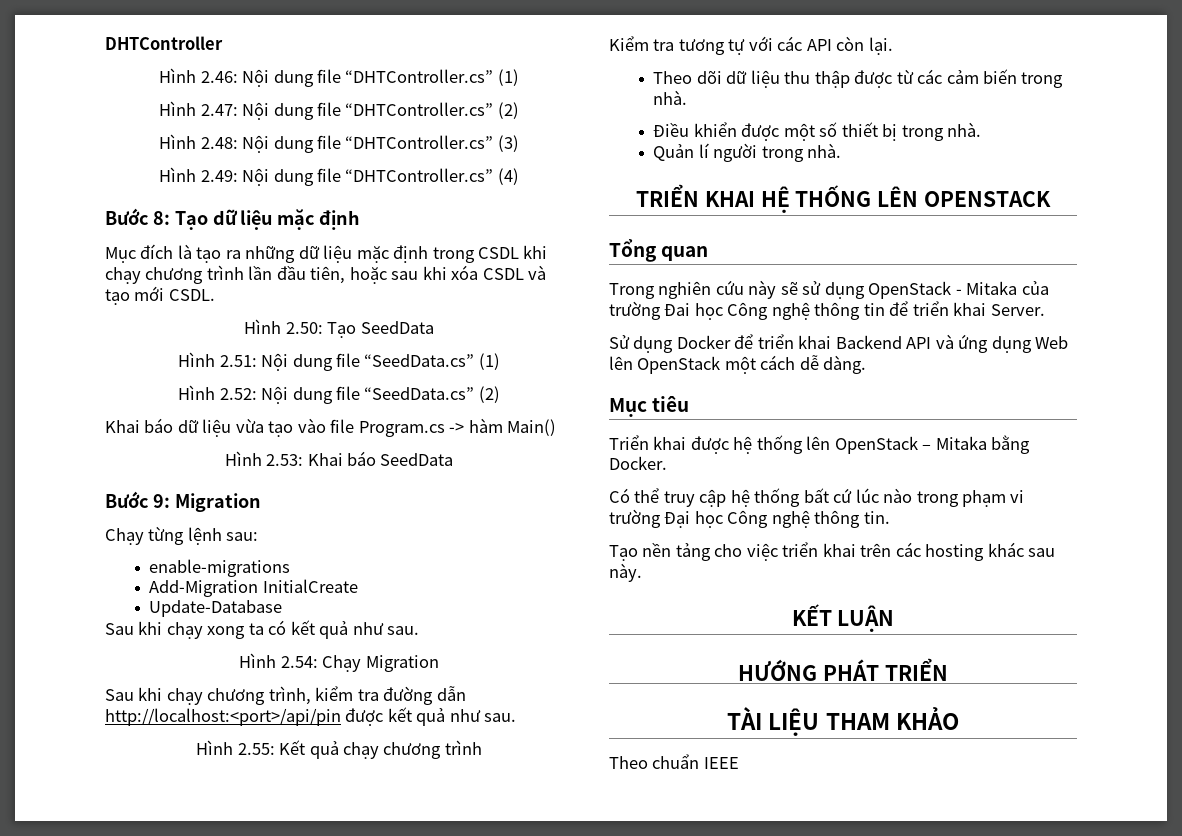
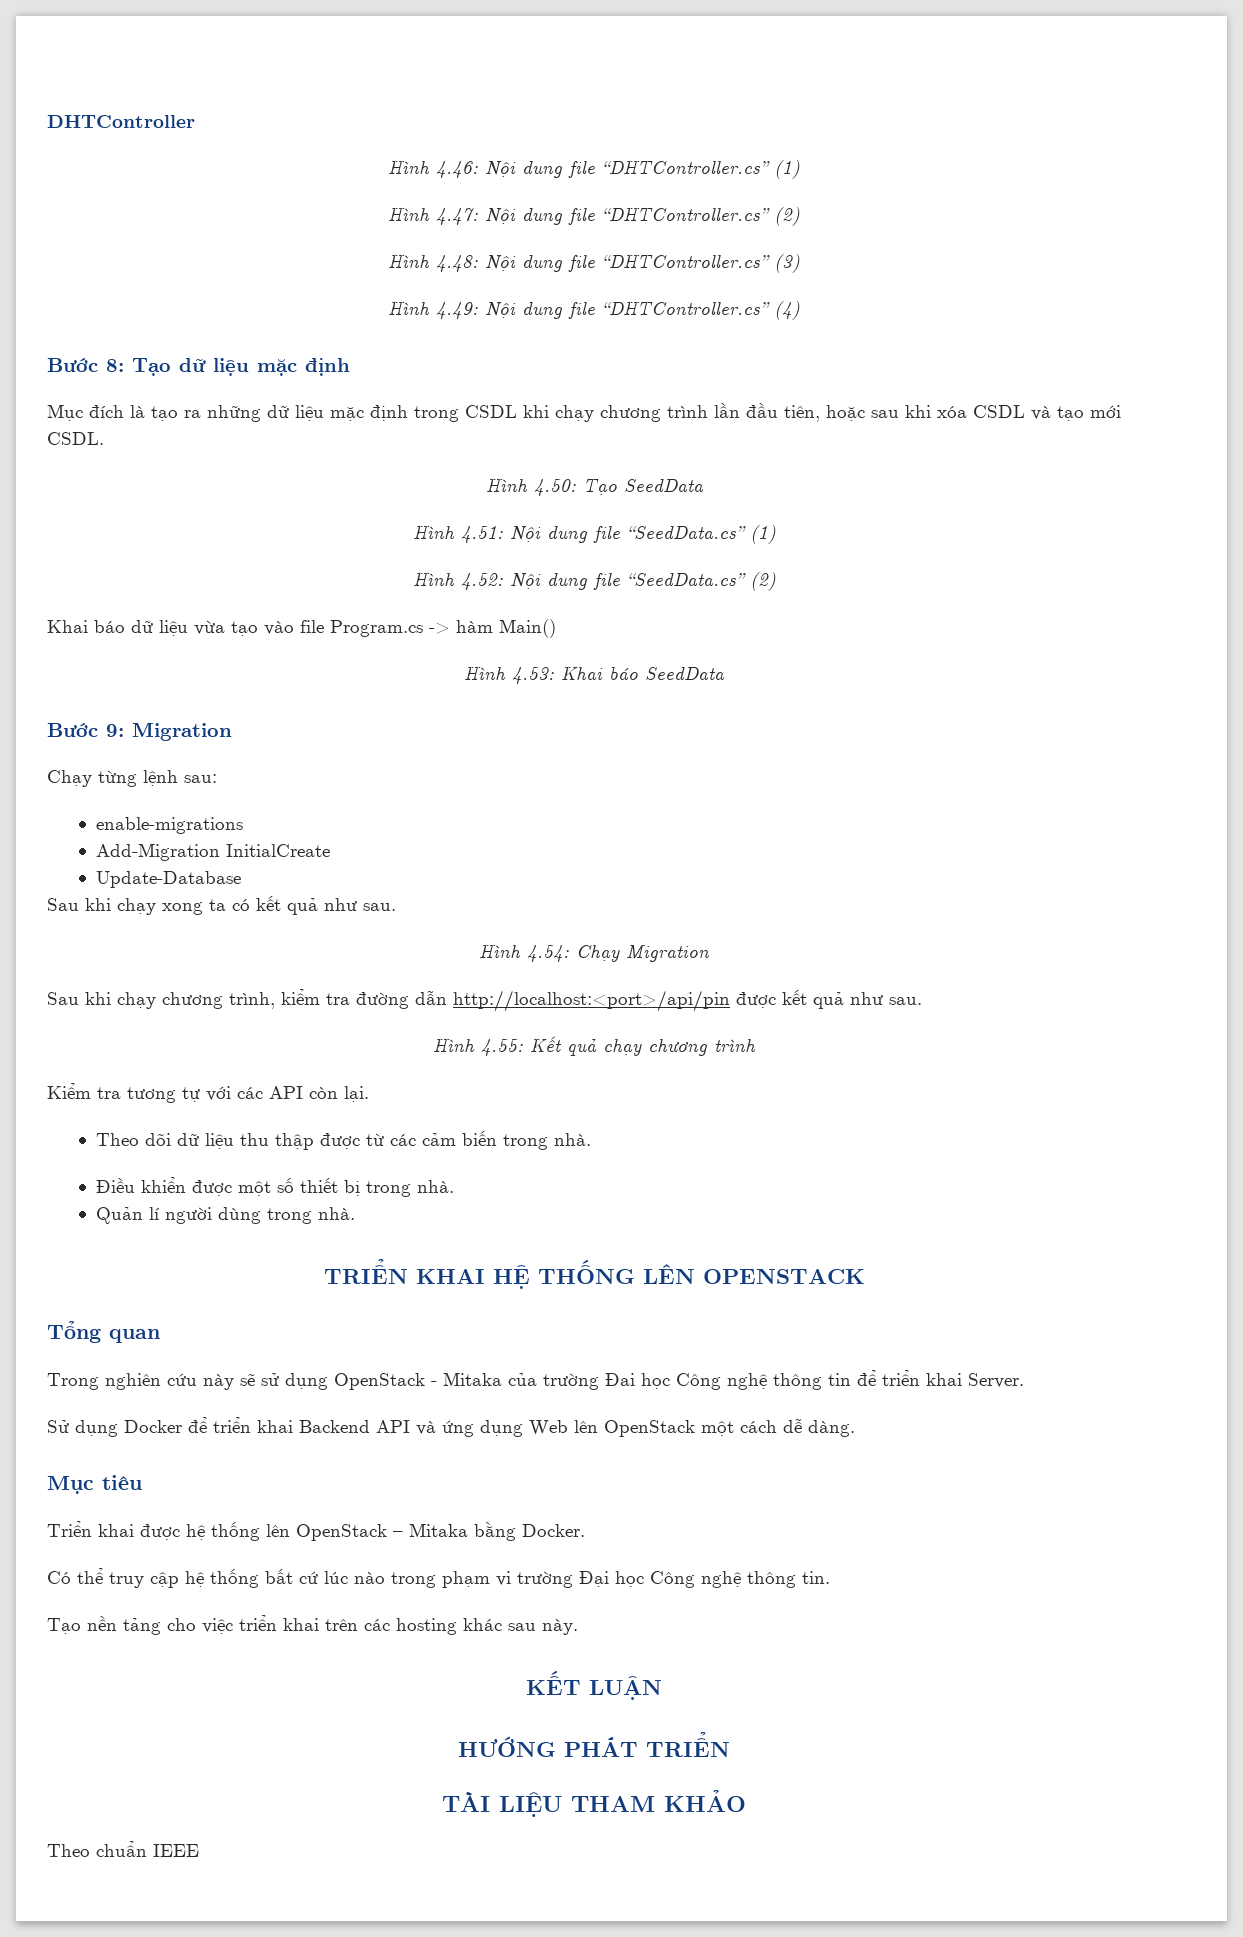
[200,71,238,83] 2.46: -> [436,161,478,178] 4.46:
[200,104,238,116] 2.47: -> [436,208,478,225] 4.47:
[200,137,238,149] 2.48: -> [436,255,478,272] 4.48:
[200,170,238,182] 2.49: -> [436,302,478,319] 4.49:
[285,322,323,334] 2.50: -> [533,479,576,496] 4.50:
[219,355,257,367] 2.51: -> [460,526,503,543] 4.51:
[219,388,257,400] 2.52: -> [460,573,503,590] 4.52:
[266,454,304,466] 2.53: -> [512,667,554,684] 4.53:
[280,656,318,668] 2.54: -> [527,945,569,962] 4.54:
[237,743,275,755] 2.55: -> [481,1039,523,1056] 4.55:
(758, 152) none -> [218,1207,262,1224] dùng

